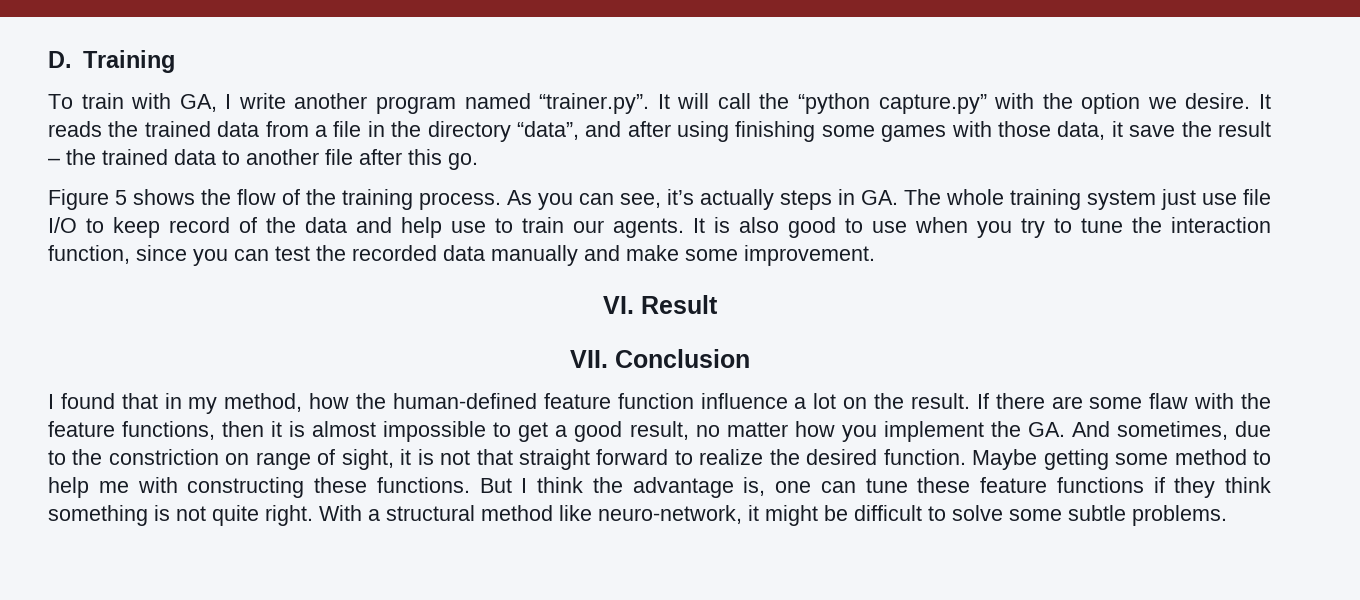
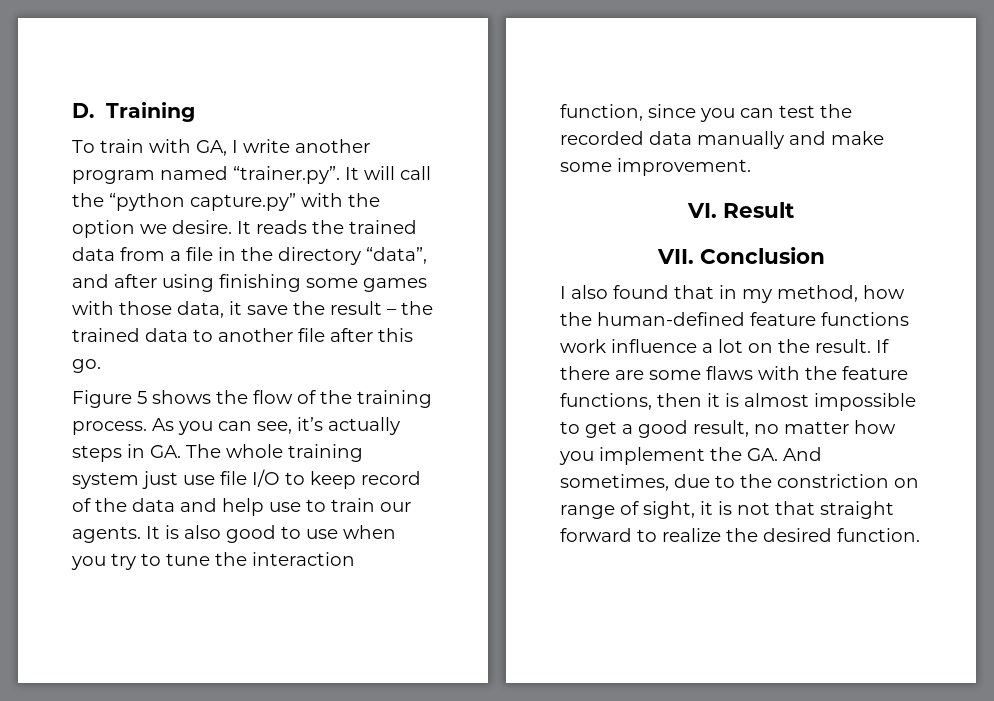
(54, 401) none -> [571,285,608,299] also
[617,393,694,409] function -> [821,312,909,326] [560,339,606,353] functions work
[1149,393,1189,409] flaw -> [706,366,753,380] flaws
[972,449,1272,470] [48,477,1271,498] [48,505,1227,526] Maybe getting some method to help me with constructing these functions. But I think the advantage is, one can tune these feature functions if they think something is not quite right. With a structural method like neuro-network, it might be difficult to solve some subtle problems. -> (920, 535) none

